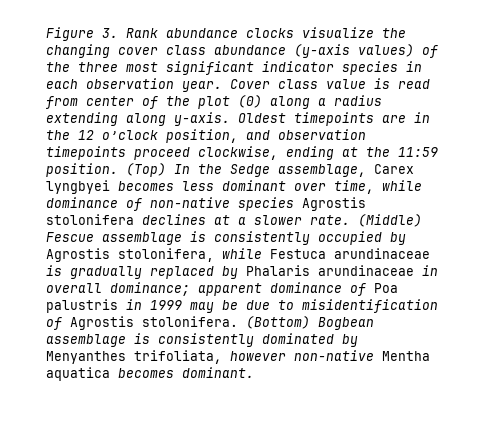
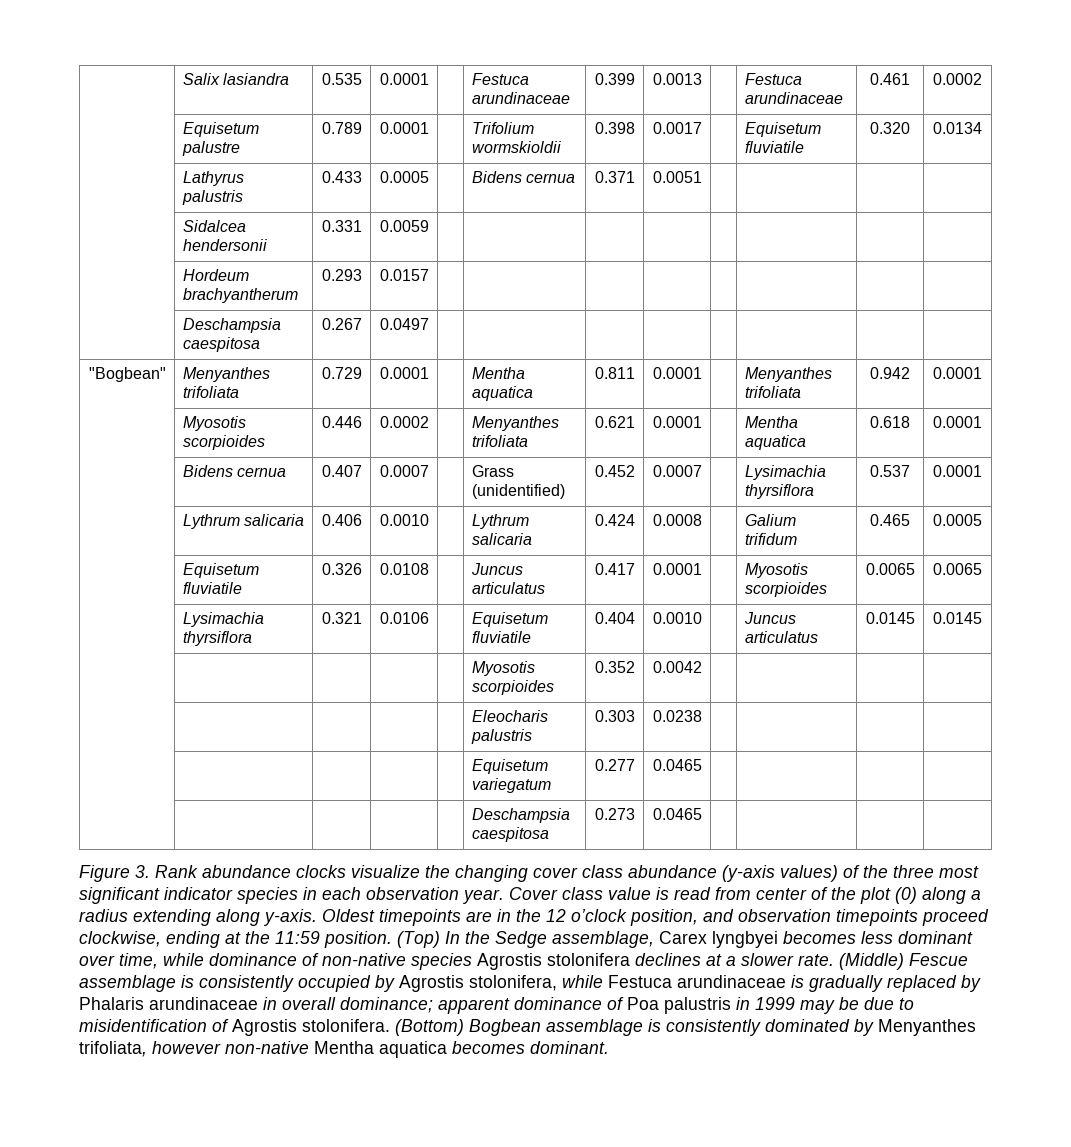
(46, 34) none -> [182,73,289,85] [321,73,362,85] [379,73,429,85] [471,73,529,85] [471,92,570,104] [594,73,635,85] [652,73,702,85] [744,73,802,85] [744,92,843,104] [870,73,910,85] [933,73,982,85] [182,122,259,137] [181,141,240,156] [321,122,362,134] [379,122,429,134] [471,122,534,134] [471,141,561,153] [594,122,635,134] [652,122,702,134] [744,122,821,137] [744,141,804,153] [870,122,910,134] [933,122,982,134] [182,171,244,186] [181,190,243,205] [321,171,362,183] [379,171,429,183] [471,171,575,183] [594,171,635,183] [652,171,702,183] [182,220,246,232] [182,239,267,251] [321,220,362,232] [379,220,429,232] [182,269,249,281] [182,288,298,303] [321,269,362,281] [379,269,429,281] [182,318,281,333] [182,337,260,352] [321,318,362,330] [379,318,429,330] [88,367,166,382] [182,367,270,382] [182,386,239,398] [321,367,362,379] [379,367,429,379] [471,367,525,379] [471,386,533,401] [594,367,635,379] [652,367,702,379] [744,367,832,382] [744,386,801,398] [870,367,910,379] [933,367,982,379] [182,416,246,431] [182,435,265,450] [321,416,362,428] [379,416,429,428] [471,416,559,431] [471,435,528,447] [594,416,635,428] [652,416,702,428] [744,416,798,428] [744,435,806,450] [870,416,910,428] [933,416,982,428] [182,465,286,477] [321,465,362,477] [379,465,429,477] [471,465,514,477] [471,484,565,499] [594,465,635,477] [652,465,702,477] [744,465,826,480] [744,484,814,499] [870,465,910,477] [933,465,982,477] [182,514,304,529] [321,514,362,526] [379,514,429,526] [471,514,529,529] [471,533,532,545] [594,514,635,526] [652,514,702,526] [744,514,796,526] [744,533,797,545] [870,514,910,526] [933,514,982,526] [182,563,259,578] [182,582,242,594] [321,563,362,575] [379,563,429,575] [470,563,523,575] [471,582,545,594] [594,563,635,575] [652,563,702,575] [744,563,808,578] [744,582,827,597] [865,563,915,575] [933,563,982,575] [182,612,264,627] [182,631,252,646] [321,612,362,624] [379,612,429,624] [471,612,548,627] [471,631,531,643] [594,612,635,624] [652,612,702,624] [743,612,796,624] [744,631,818,643] [865,612,915,624] [933,612,982,624] [471,661,535,676] [471,680,554,695] [594,661,635,673] [652,661,702,673] [471,710,548,722] [470,729,532,744] [594,710,635,722] [652,710,702,722] [471,759,548,774] [471,778,551,793] [594,759,635,771] [652,759,702,771] [471,808,570,823] [471,827,549,842] [594,808,635,820] [652,808,702,820] | Salix lasiandra | 0.535 | 0.0001 | | Festuca arundinaceae | 0.399 | 0.0013 | | Festuca arundinaceae | 0.461 | 0.0002 // | Equisetum palustre | 0.789 | 0.0001 | | Trifolium wormskioldii | 0.398 | 0.0017 | | Equisetum fluviatile | 0.320 | 0.0134 // | Lathyrus palustris | 0.433 | 0.0005 | | Bidens cernua | 0.371 | 0.0051 | | | | // | Sidalcea hendersonii | 0.331 | 0.0059 | | | | | | | | // | Hordeum brachyantherum | 0.293 | 0.0157 | | | | | | | | // | Deschampsia caespitosa | 0.267 | 0.0497 | | | | | | | | // "Bogbean" | Menyanthes trifoliata | 0.729 | 0.0001 | | Mentha aquatica | 0.811 | 0.0001 | | Menyanthes trifoliata | 0.942 | 0.0001 // | Myosotis scorpioides | 0.446 | 0.0002 | | Menyanthes trifoliata | 0.621 | 0.0001 | | Mentha aquatica | 0.618 | 0.0001 // | Bidens cernua | 0.407 | 0.0007 | | Grass (unidentified) | 0.452 | 0.0007 | | Lysimachia thyrsiflora | 0.537 | 0.0001 // | Lythrum salicaria | 0.406 | 0.0010 | | Lythrum salicaria | 0.424 | 0.0008 | | Galium trifidum | 0.465 | 0.0005 // | Equisetum fluviatile | 0.326 | 0.0108 | | Juncus articulatus | 0.417 | 0.0001 | | Myosotis scorpioides | 0.0065 | 0.0065 // | Lysimachia thyrsiflora | 0.321 | 0.0106 | | Equisetum fluviatile | 0.404 | 0.0010 | | Juncus articulatus | 0.0145 | 0.0145 // | | | | | Myosotis scorpioides | 0.352 | 0.0042 | | | | // | | | | | Eleocharis palustris | 0.303 | 0.0238 | | | | // | | | | | Equisetum variegatum | 0.277 | 0.0465 | | | | // | | | | | Deschampsia caespitosa | 0.273 | 0.0465 | | | | //

